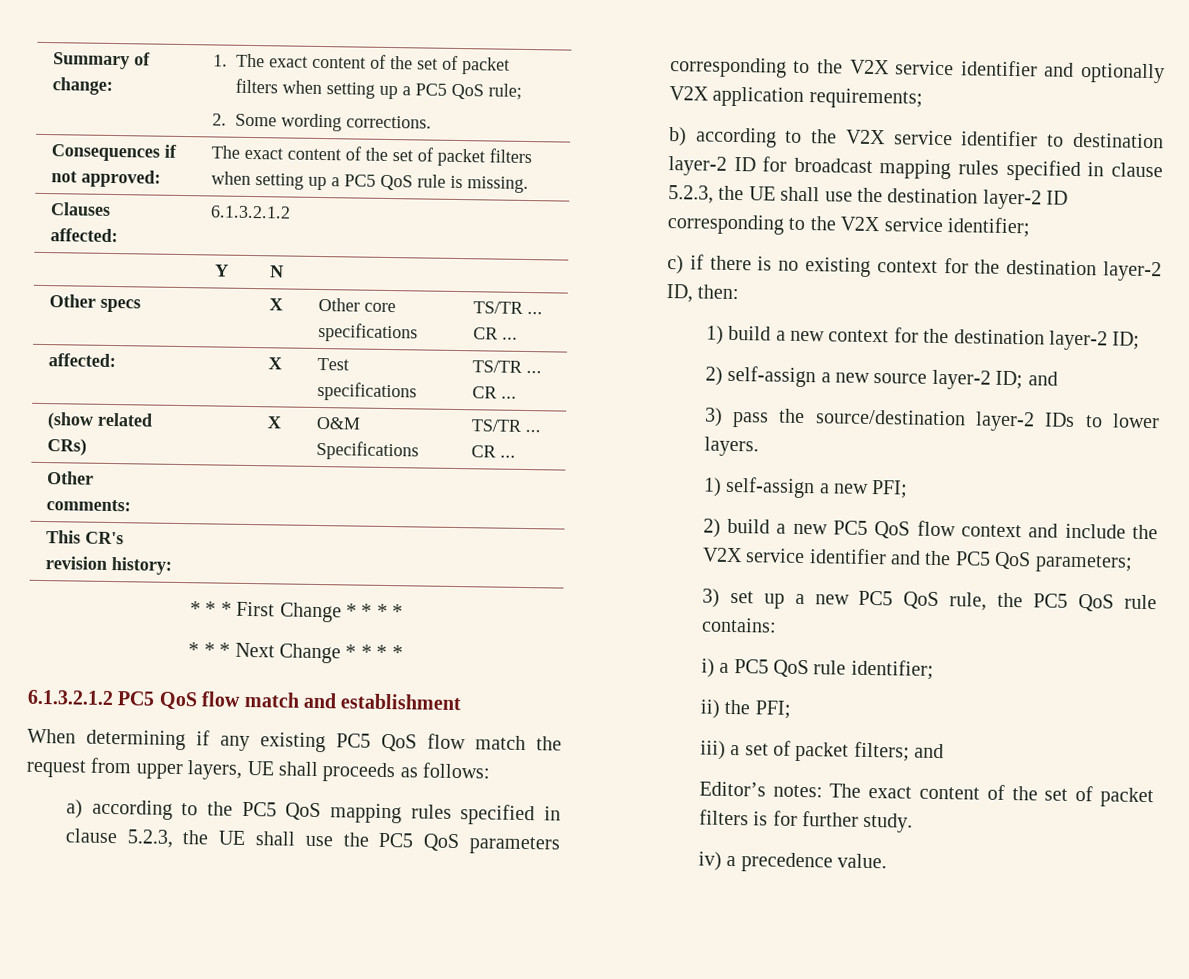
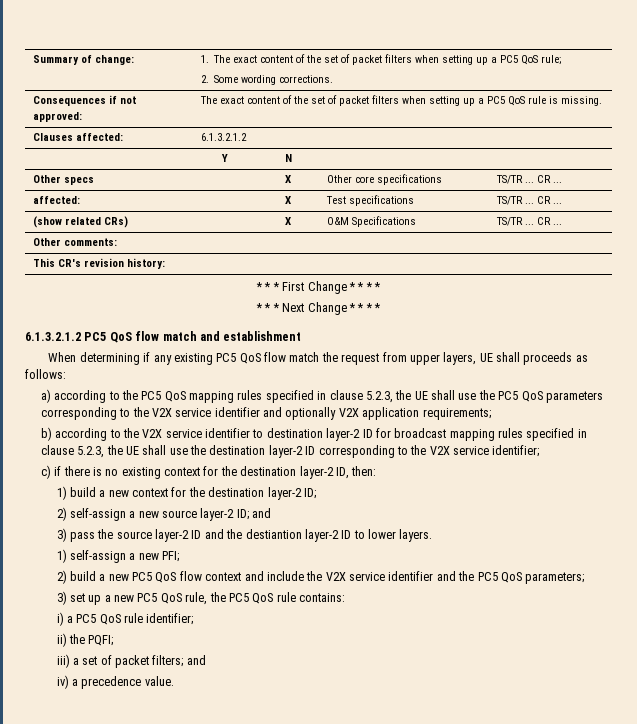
[814,409,1076,432] source/destination layer-2 IDs -> [116,529,352,542] source layer-2 ID and the destiantion layer-2 ID
[754,700,791,719] PFI; -> [88,635,114,646] PQFI;
[698,781,1154,808] [698,809,914,833] // Editor’s notes: The exact content of the set of packet filters is for further study. -> (206, 660) none

